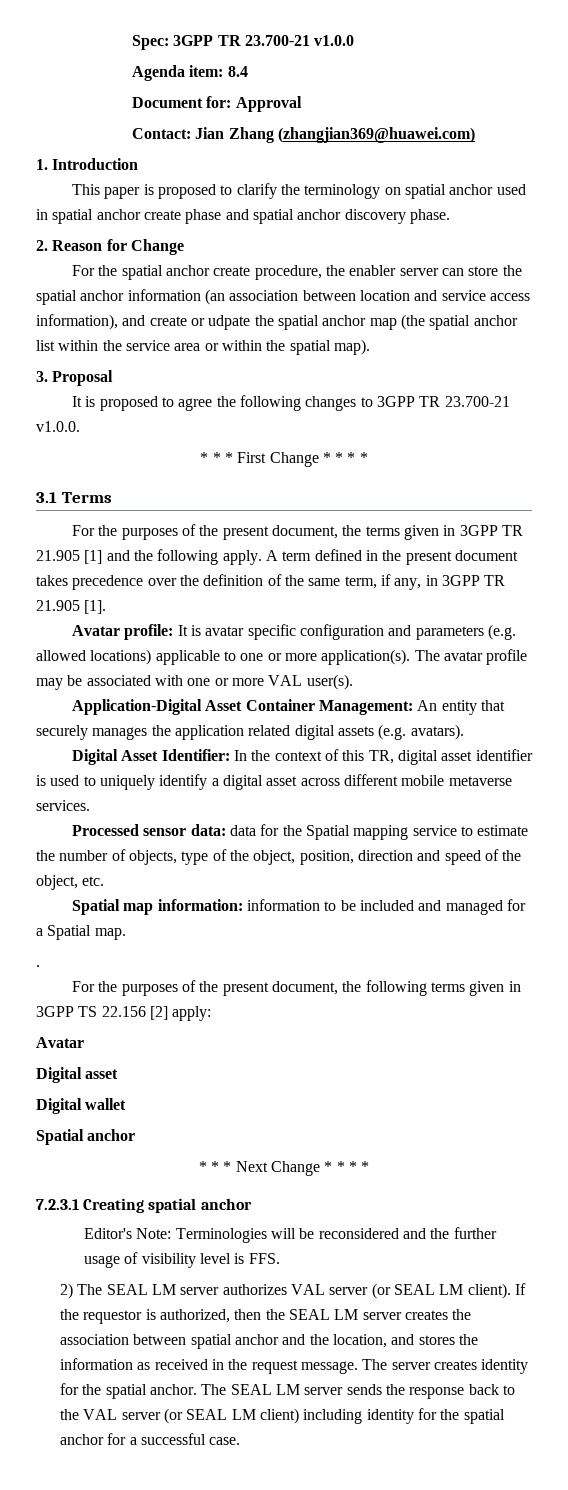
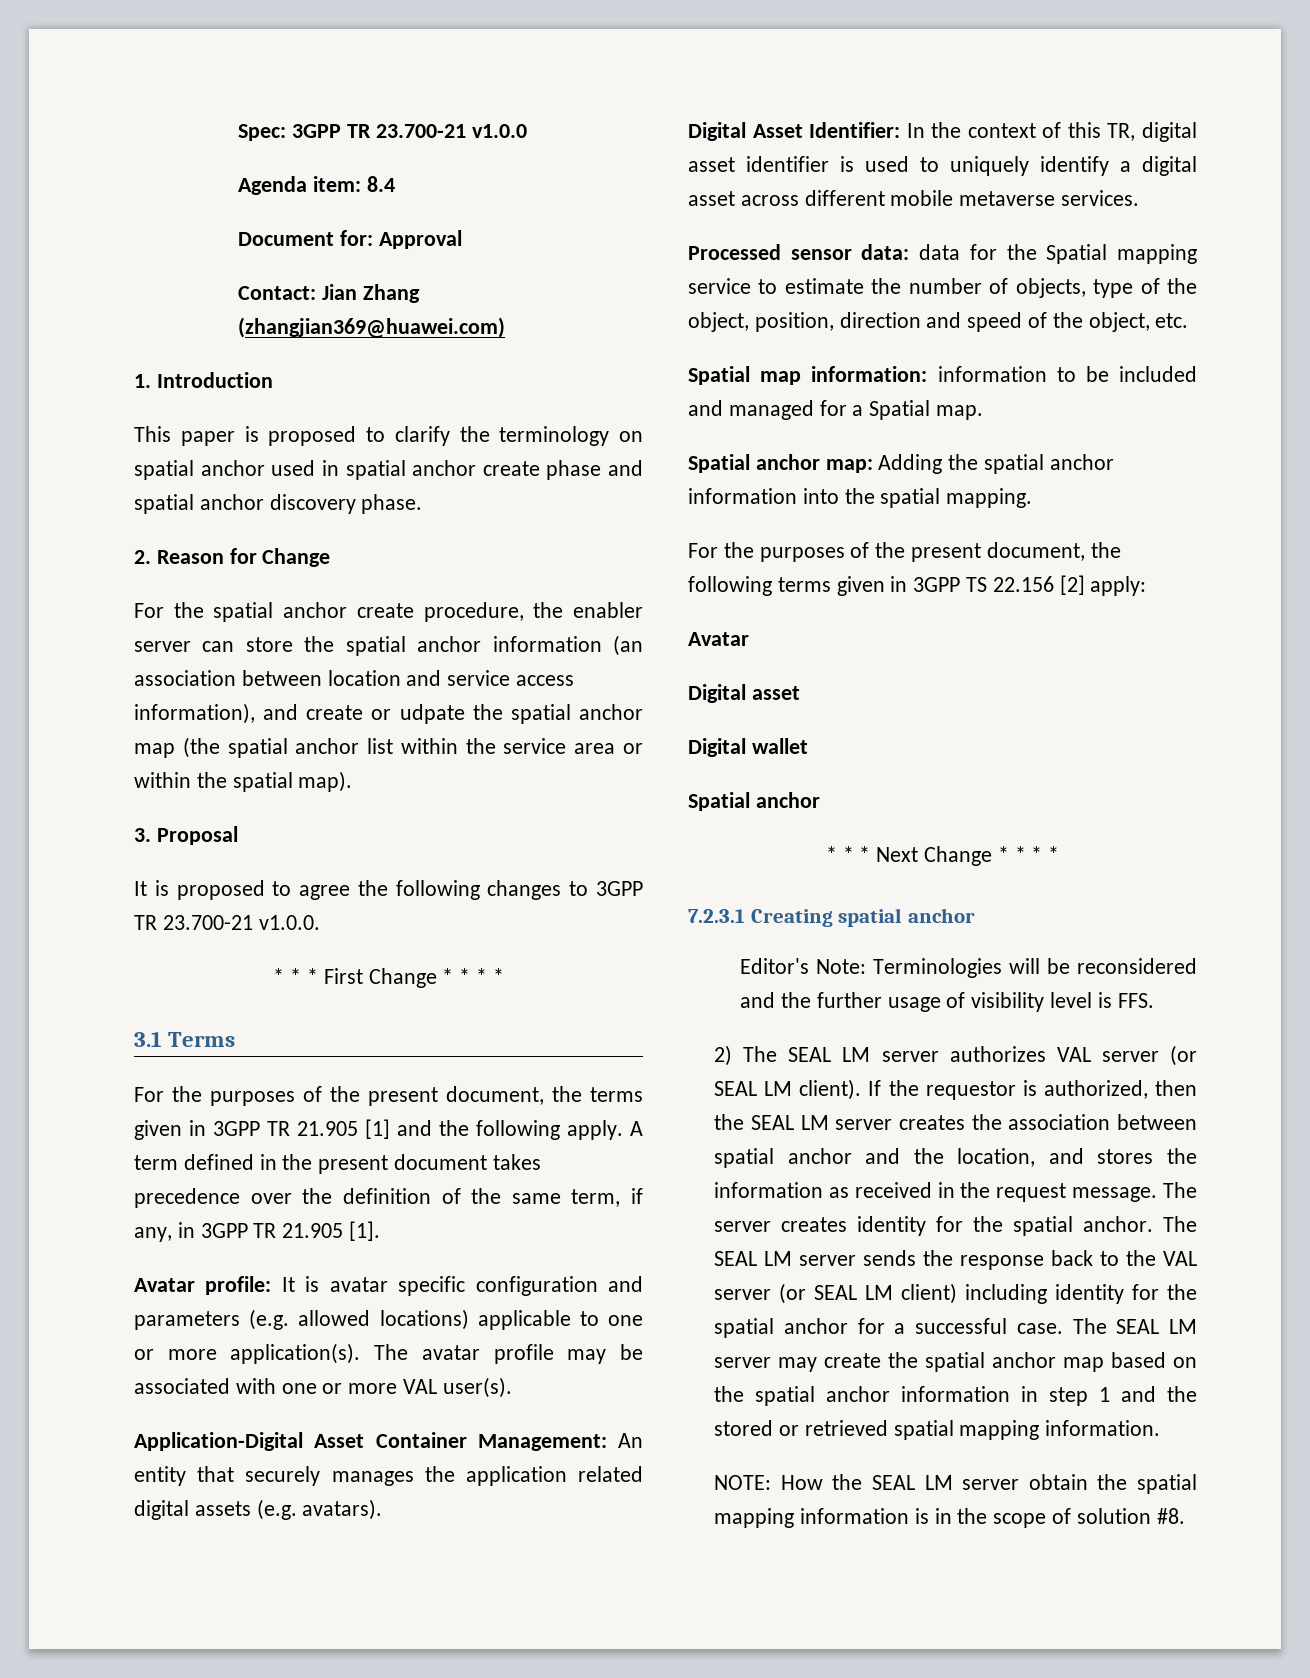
[36,965,40,967] . -> [688,454,1114,474] [688,488,1033,508] Spatial anchor map: Adding the spatial anchor information into the spatial mapping.
(241, 1441) none -> [1072,1318,1197,1334] [714,1352,1197,1372] [714,1386,1197,1406] [714,1420,1161,1440] [714,1474,1197,1494] [714,1508,1185,1528] The SEAL LM server may create the spatial anchor map based on the spatial anchor information in step 1 and the stored or retrieved spatial mapping information. // NOTE: How the SEAL LM server obtain the spatial mapping information is in the scope of solution #8.

